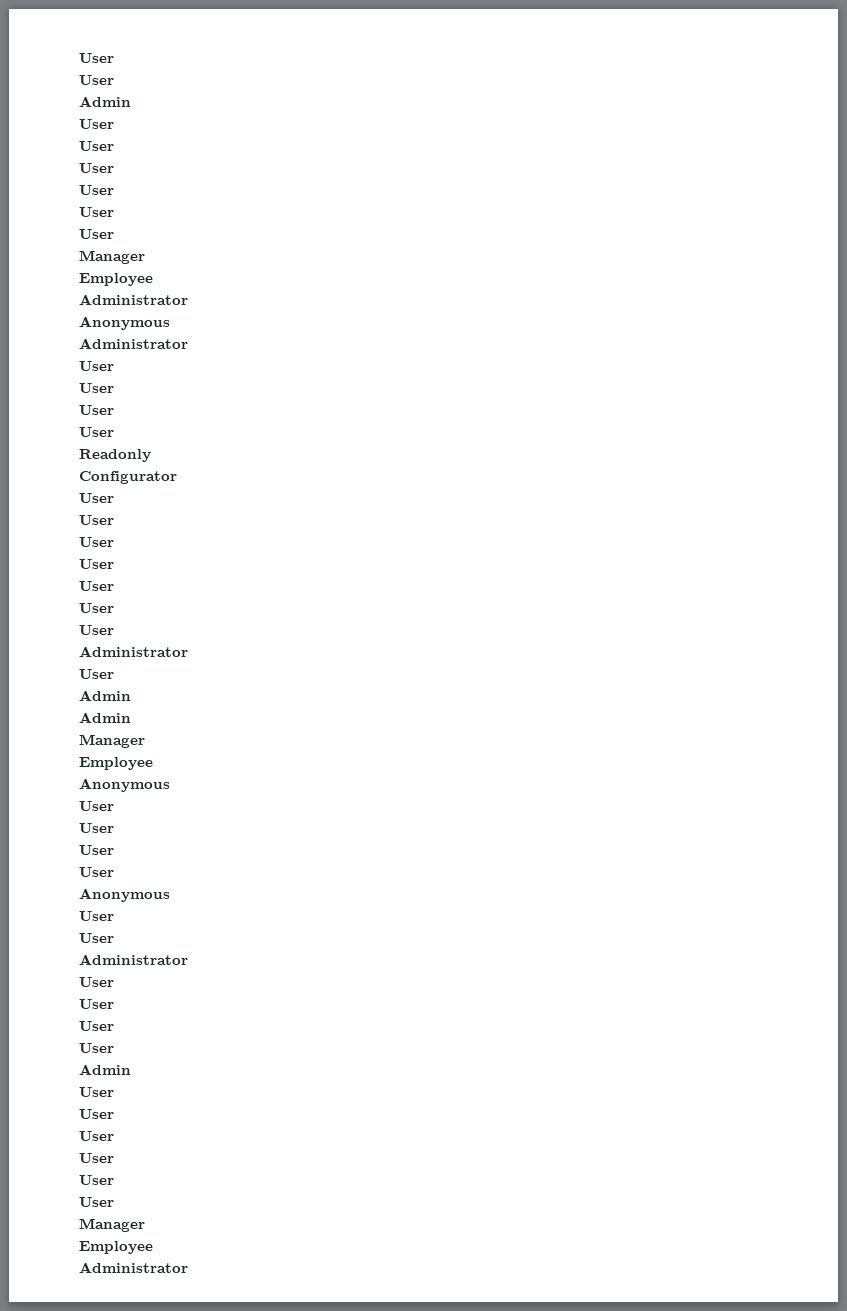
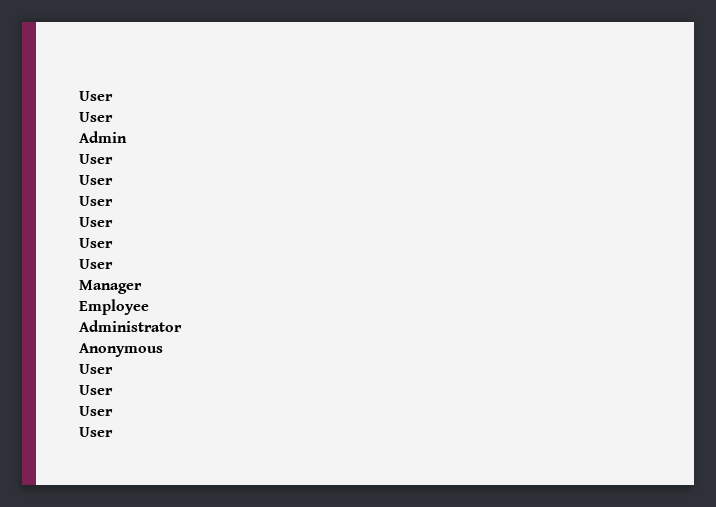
[79,338,188,349] [79,361,114,371] [79,383,114,393] [79,405,114,415] [79,427,114,437] [79,449,151,462] [79,471,177,484] [79,493,114,503] [79,515,114,525] [79,537,114,547] [79,559,114,569] [79,581,114,591] [79,603,114,613] [79,625,114,635] [79,646,188,657] [79,669,114,679] [79,690,131,701] [79,712,131,723] [79,734,145,748] [79,757,153,770] [79,778,170,792] [79,801,114,811] [79,823,114,833] [79,845,114,855] [79,867,114,877] [79,888,170,902] [79,911,114,921] [79,933,114,943] [79,954,188,965] [79,977,114,987] [79,999,114,1009] [79,1021,114,1031] [79,1043,114,1053] [79,1064,131,1075] [79,1087,114,1097] [79,1109,114,1119] [79,1131,114,1141] [79,1153,114,1163] [79,1175,114,1185] [79,1197,114,1207] [79,1218,145,1232] [79,1241,153,1254] [79,1262,188,1273] // Administrator // User // User // User // User // Readonly // Configurator // User // User // User // User // User // User // User // Administrator // User // Admin // Admin // Manager // Employee // Anonymous // User // User // User // User // Anonymous // User // User // Administrator // User // User // User // User // Admin // User // User // User // User // User // User // Manager // Employee // Administrator -> [79,364,113,374] [79,385,113,395] [79,406,113,416] [79,427,113,437] // User // User // User // User

